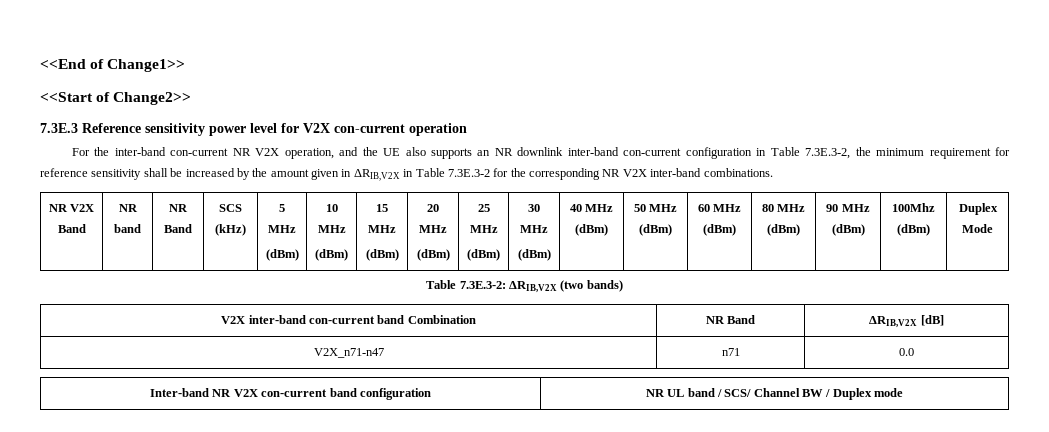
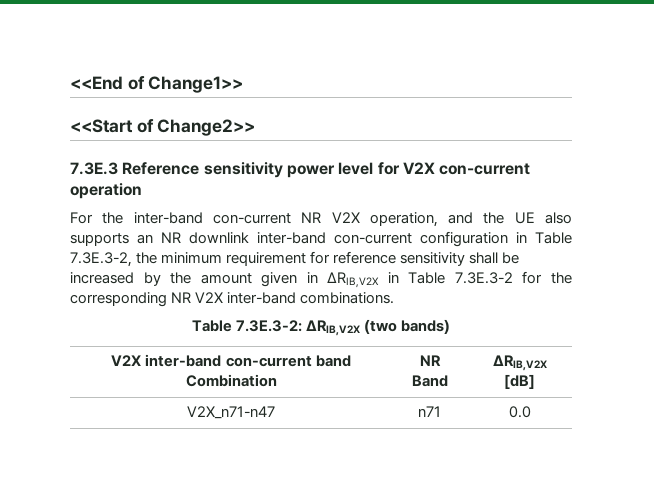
[48,204,95,212] [57,224,86,233] [118,204,138,212] [114,224,141,233] [169,204,188,212] [164,224,192,233] [219,204,242,212] [215,224,246,236] [279,204,285,212] [268,225,296,233] [265,249,299,261] [325,204,338,212] [317,225,346,233] [315,249,348,261] [376,204,388,212] [368,225,396,233] [365,249,399,261] [427,204,439,212] [419,225,447,233] [416,249,450,261] [477,204,490,212] [469,225,498,233] [467,249,500,261] [528,204,540,212] [520,225,548,233] [517,249,551,261] [569,204,614,212] [575,224,608,236] [633,204,678,212] [639,224,672,236] [697,204,742,212] [703,224,736,236] [761,204,806,212] [767,224,800,236] [826,204,870,212] [831,224,865,236] [892,203,935,212] [897,224,930,236] [958,203,998,215] [962,224,993,233] // NR V2X Band | NR band | NR Band | SCS (kHz) | 5 MHz // (dBm) | 10 MHz // (dBm) | 15 MHz // (dBm) | 20 MHz // (dBm) | 25 MHz // (dBm) | 30 MHz // (dBm) | 40 MHz (dBm) | 50 MHz (dBm) | 60 MHz (dBm) | 80 MHz (dBm) | 90 MHz (dBm) | 100Mhz (dBm) | Duplex Mode -> (395, 298) none
[150,388,431,400] [645,388,904,400] // Inter-band NR V2X con-current band configuration | NR UL band / SCS/ Channel BW / Duplex mode -> (531, 412) none

